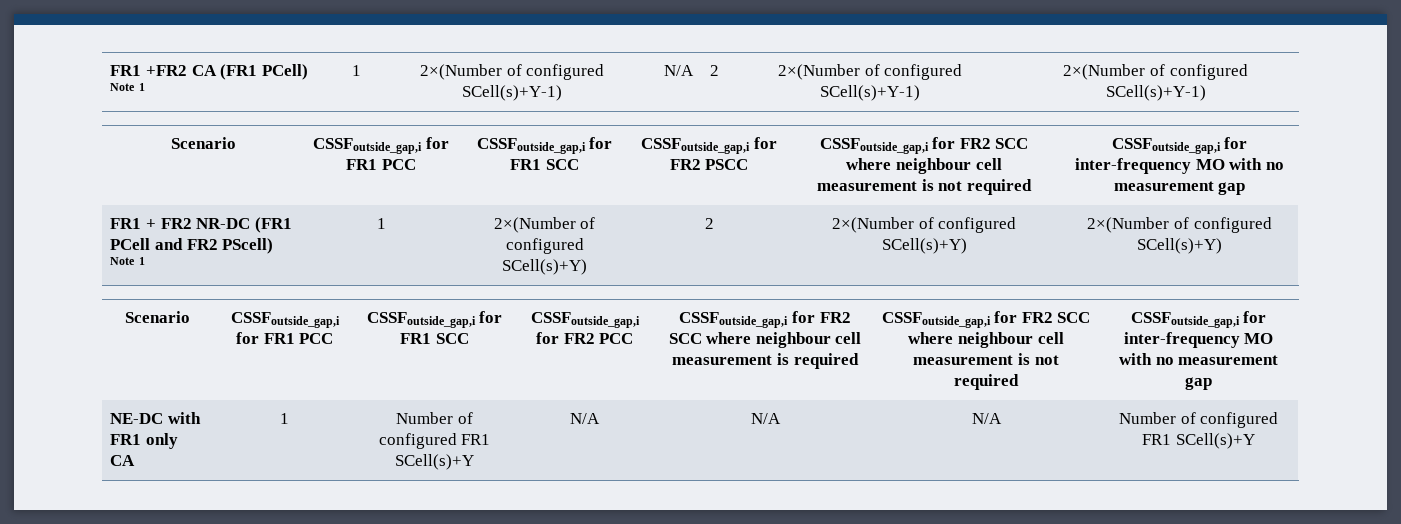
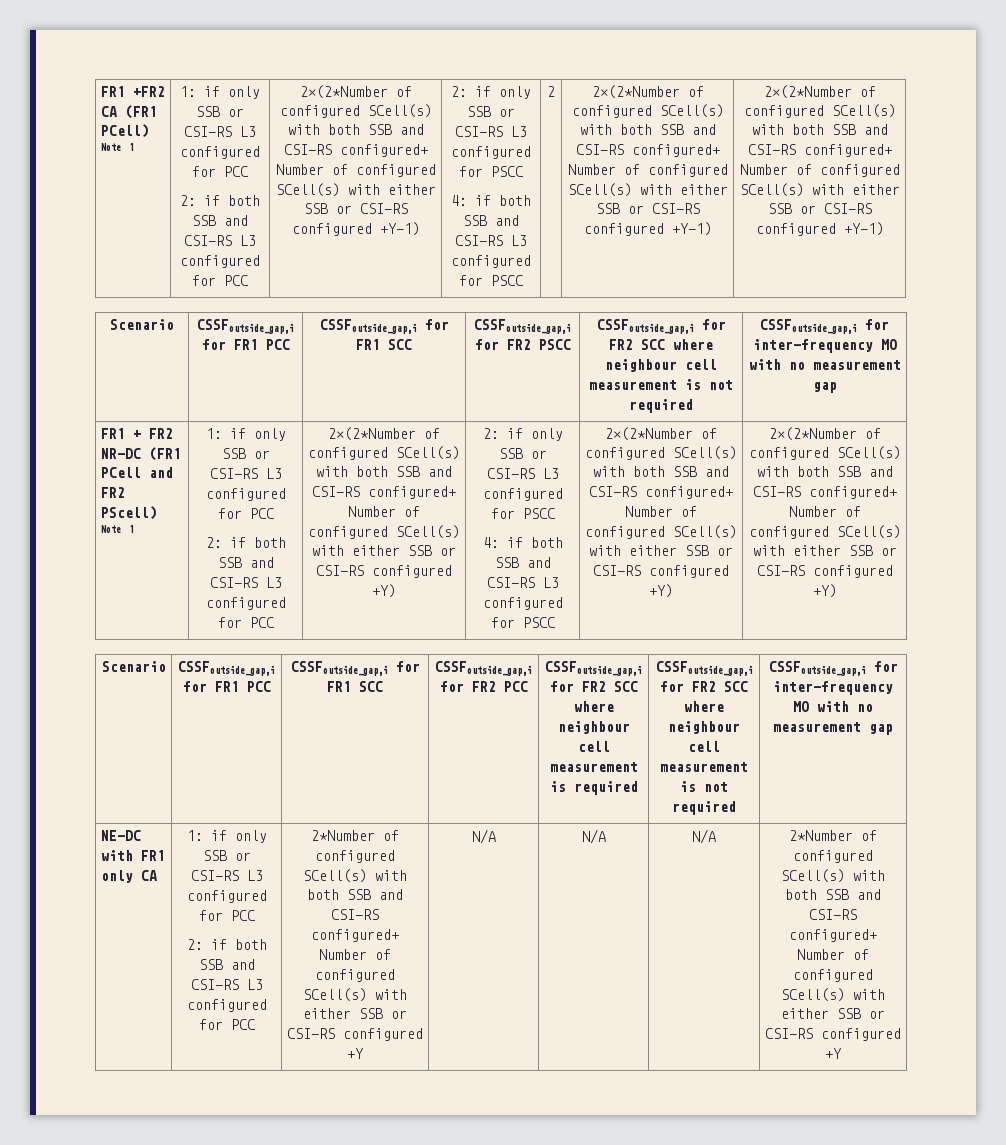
[351,65,361,76] [419,64,605,80] [462,85,562,101] [663,65,694,76] [710,65,719,76] [777,64,963,80] [820,85,920,101] [1063,64,1248,80] [1105,85,1206,101] 1 | 2×(Number of configured SCell(s)+Y-1) | N/A | 2 | 2×(Number of configured SCell(s)+Y-1) | 2×(Number of configured SCell(s)+Y-1) -> [180,86,260,99] [196,106,244,117] [184,126,256,137] [180,146,260,159] [192,166,249,177] [180,195,260,206] [192,215,248,226] [184,235,256,246] [180,255,260,268] [192,275,249,286] [299,85,412,99] [279,104,432,118] [287,124,424,135] [283,144,428,157] [275,164,436,177] [275,183,436,197] [303,203,408,214] [291,222,420,236] [451,86,531,99] [467,106,515,117] [455,126,527,137] [451,146,531,159] [459,166,524,177] [451,195,531,206] [463,215,519,226] [455,235,527,246] [451,255,531,268] [459,275,524,286] [547,86,555,97] [591,85,704,99] [571,104,724,118] [579,124,716,135] [575,144,720,157] [567,164,728,177] [567,183,728,197] [595,203,700,214] [583,222,712,236] [763,85,876,99] [743,104,896,118] [751,124,888,135] [747,144,892,157] [739,164,900,177] [739,183,900,197] [767,203,872,214] [755,222,884,236] 1: if only SSB or CSI-RS L3 configured for PCC // 2: if both SSB and CSI-RS L3 configured for PCC | 2×(2*Number of configured SCell(s) with both SSB and CSI-RS configured+ Number of configured SCell(s) with either SSB or CSI-RS configured +Y-1) | 2: if only SSB or CSI-RS L3 configured for PSCC // 4: if both SSB and CSI-RS L3 configured for PSCC | 2 | 2×(2*Number of configured SCell(s) with both SSB and CSI-RS configured+ Number of configured SCell(s) with either SSB or CSI-RS configured +Y-1) | 2×(2*Number of configured SCell(s) with both SSB and CSI-RS configured+ Number of configured SCell(s) with either SSB or CSI-RS configured +Y-1)
[376,218,386,229] [493,217,596,233] [505,238,584,254] [502,259,587,275] [704,218,714,229] [831,217,1017,233] [881,238,967,254] [1087,217,1272,233] [1137,238,1222,254] 1 | 2×(Number of configured SCell(s)+Y) | 2 | 2×(Number of configured SCell(s)+Y) | 2×(Number of configured SCell(s)+Y) -> [205,428,286,441] [221,448,270,459] [209,468,282,479] [205,488,286,501] [217,508,275,519] [205,537,286,548] [217,557,274,568] [209,577,282,588] [205,597,286,610] [217,617,275,628] [328,427,440,441] [308,446,460,460] [316,466,452,477] [312,486,456,499] [348,506,420,517] [308,525,460,539] [312,545,456,556] [316,565,452,578] [372,584,396,598] [482,428,563,441] [498,448,547,459] [486,468,559,479] [482,488,563,501] [490,508,556,519] [482,537,563,548] [494,557,551,568] [486,577,559,588] [482,597,563,610] [490,617,556,628] [605,427,718,441] [585,446,738,460] [593,466,730,477] [589,486,734,499] [625,506,698,517] [585,525,738,539] [589,545,734,556] [593,565,730,578] [649,584,674,598] [768,427,881,441] [748,446,901,460] [756,466,893,477] [752,486,897,499] [788,506,861,517] [748,525,901,539] [752,545,897,556] [756,565,893,578] [812,584,837,598] 1: if only SSB or CSI-RS L3 configured for PCC // 2: if both SSB and CSI-RS L3 configured for PCC | 2×(2*Number of configured SCell(s) with both SSB and CSI-RS configured+ Number of configured SCell(s) with either SSB or CSI-RS configured +Y) | 2: if only SSB or CSI-RS L3 configured for PSCC // 4: if both SSB and CSI-RS L3 configured for PSCC | 2×(2*Number of configured SCell(s) with both SSB and CSI-RS configured+ Number of configured SCell(s) with either SSB or CSI-RS configured +Y) | 2×(2*Number of configured SCell(s) with both SSB and CSI-RS configured+ Number of configured SCell(s) with either SSB or CSI-RS configured +Y)
[280,413,289,424] [396,412,473,424] [378,433,491,449] [395,454,474,470] [570,413,600,424] [750,413,781,424] [971,413,1002,424] [1118,412,1279,428] [1142,433,1255,449] 1 | Number of configured FR1 SCell(s)+Y | N/A | N/A | N/A | Number of configured FR1 SCell(s)+Y -> [186,830,267,843] [202,850,251,861] [190,870,263,881] [186,890,267,903] [198,910,256,921] [186,939,267,950] [198,959,255,970] [190,979,263,990] [186,999,267,1012] [198,1019,256,1030] [311,830,399,841] [315,850,395,863] [303,869,407,883] [307,889,403,900] [331,909,379,920] [311,929,399,942] [319,949,391,960] [315,969,395,982] [303,988,407,1002] [303,1008,407,1019] [287,1028,423,1041] [347,1048,364,1059] [471,829,496,844] [581,829,606,844] [692,829,717,844] [789,830,878,841] [793,850,874,863] [781,869,886,883] [785,889,882,900] [809,909,858,920] [789,929,878,942] [797,949,870,960] [793,969,874,982] [781,988,886,1002] [781,1008,886,1019] [765,1028,902,1041] [825,1048,843,1059] 1: if only SSB or CSI-RS L3 configured for PCC // 2: if both SSB and CSI-RS L3 configured for PCC | 2*Number of configured SCell(s) with both SSB and CSI-RS configured+ Number of configured SCell(s) with either SSB or CSI-RS configured +Y | N/A | N/A | N/A | 2*Number of configured SCell(s) with both SSB and CSI-RS configured+ Number of configured SCell(s) with either SSB or CSI-RS configured +Y

